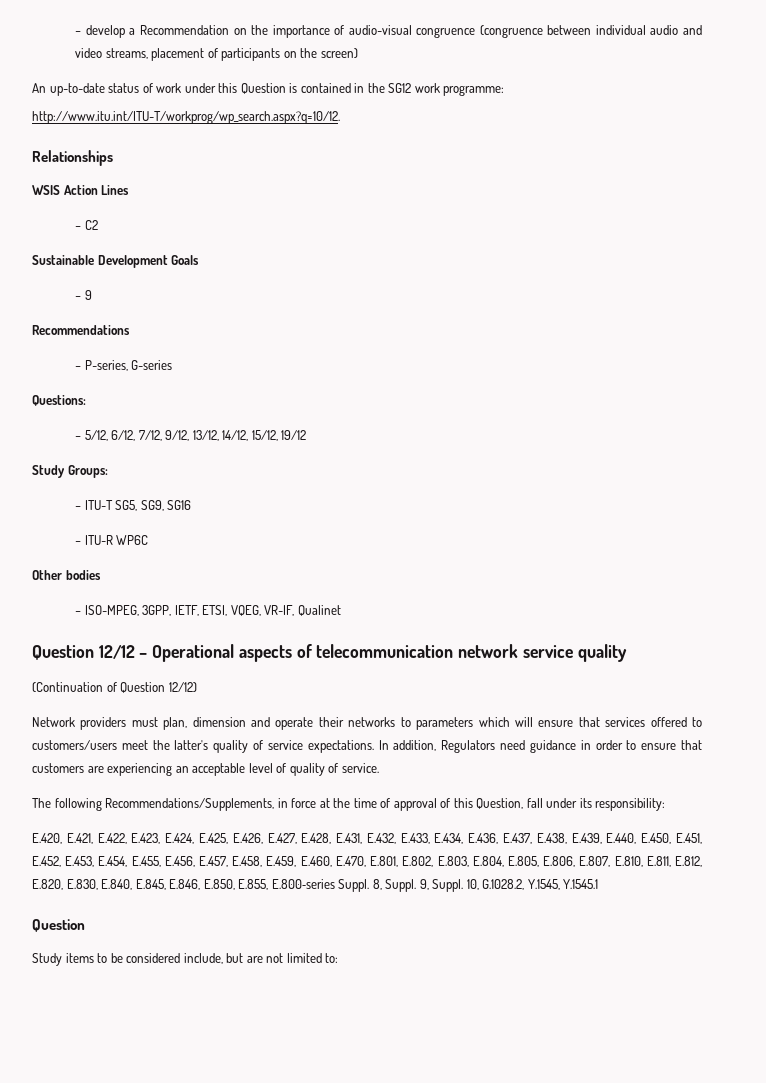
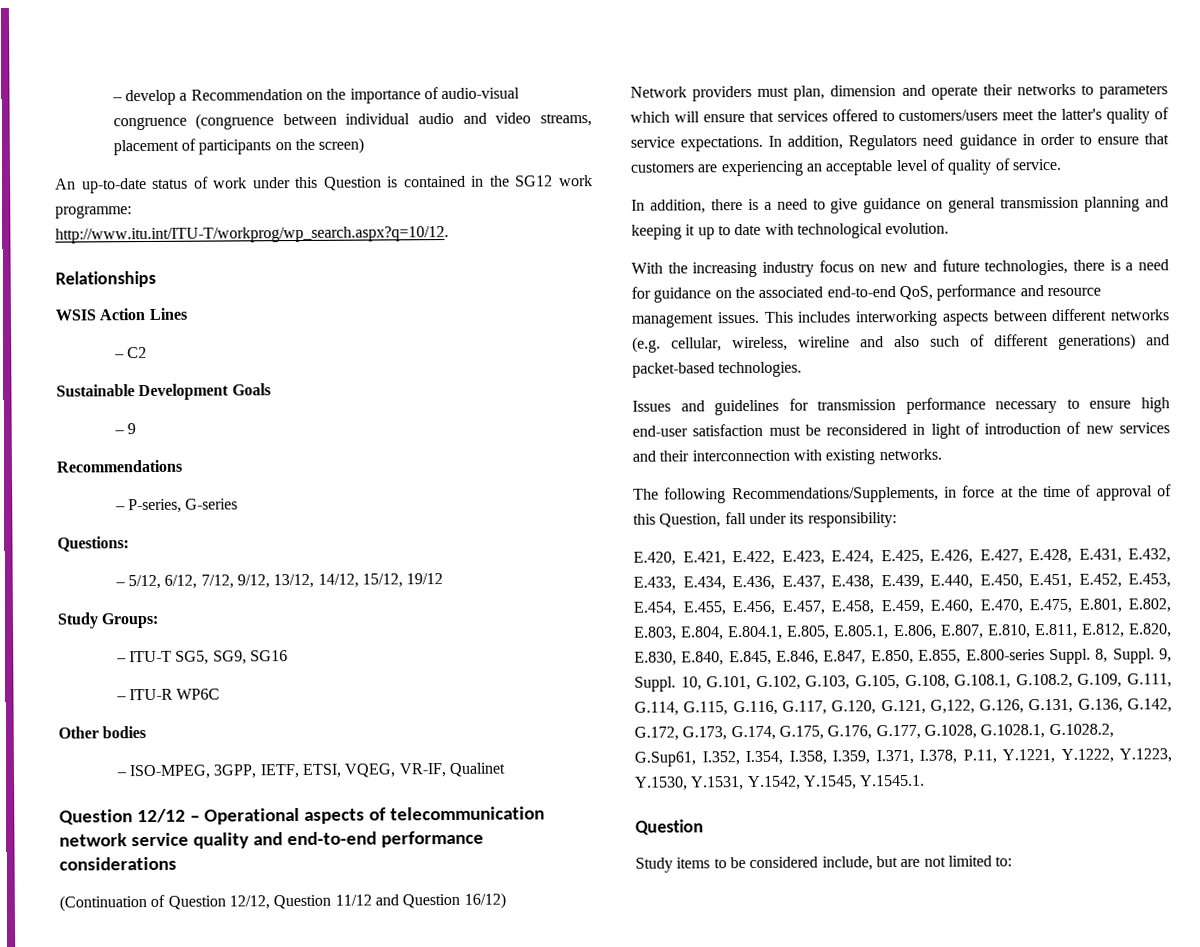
(627, 653) none -> [252,830,484,848] [59,856,177,871] and end-to-end performance considerations
[168,682,197,692] 12/12) -> [228,892,506,910] 12/12, Question 11/12 and Question 16/12)
(379, 768) none -> [631,196,1169,214] [631,222,950,240] [631,259,1169,278] [631,284,1101,303] [631,308,1169,328] [632,333,1170,353] [632,361,803,378] [632,397,1170,416] [632,421,1170,439] [632,448,942,465] // In addition, there is a need to give guidance on general transmission planning and keeping it up to date with technological evolution. // With the increasing industry focus on new and future technologies, there is a need for guidance on the associated end-to-end QoS, performance and resource management issues. This includes interworking aspects between different networks (e.g. cellular, wireless, wireline and also such of different generations) and packet-based technologies. // Issues and guidelines for transmission performance necessary to ensure high end-user satisfaction must be reconsidered in light of introduction of new services and their interconnection with existing networks.
(366, 861) none -> [1029,598,1072,614] E.475,
[507,856,539,867] E.805, -> [728,625,890,641] E.804.1, E.805, E.805.1,
(201, 884) none -> [823,650,867,665] E.847,
[482,879,599,890] G.1028.2, Y.1545, Y.1545.1 -> [706,673,1172,691] [634,698,1172,716] [634,723,1114,741] [634,748,1172,767] [635,774,926,791] G.101, G.102, G.103, G.105, G.108, G.108.1, G.108.2, G.109, G.111, G.114, G.115, G.116, G.117, G.120, G.121, G,122, G.126, G.131, G.136, G.142, G.172, G.173, G.174, G.175, G.176, G.177, G.1028, G.1028.1, G.1028.2, G.Sup61, I.352, I.354, I.358, I.359, I.371, I.378, P.11, Y.1221, Y.1222, Y.1223, Y.1530, Y.1531, Y.1542, Y.1545, Y.1545.1.

